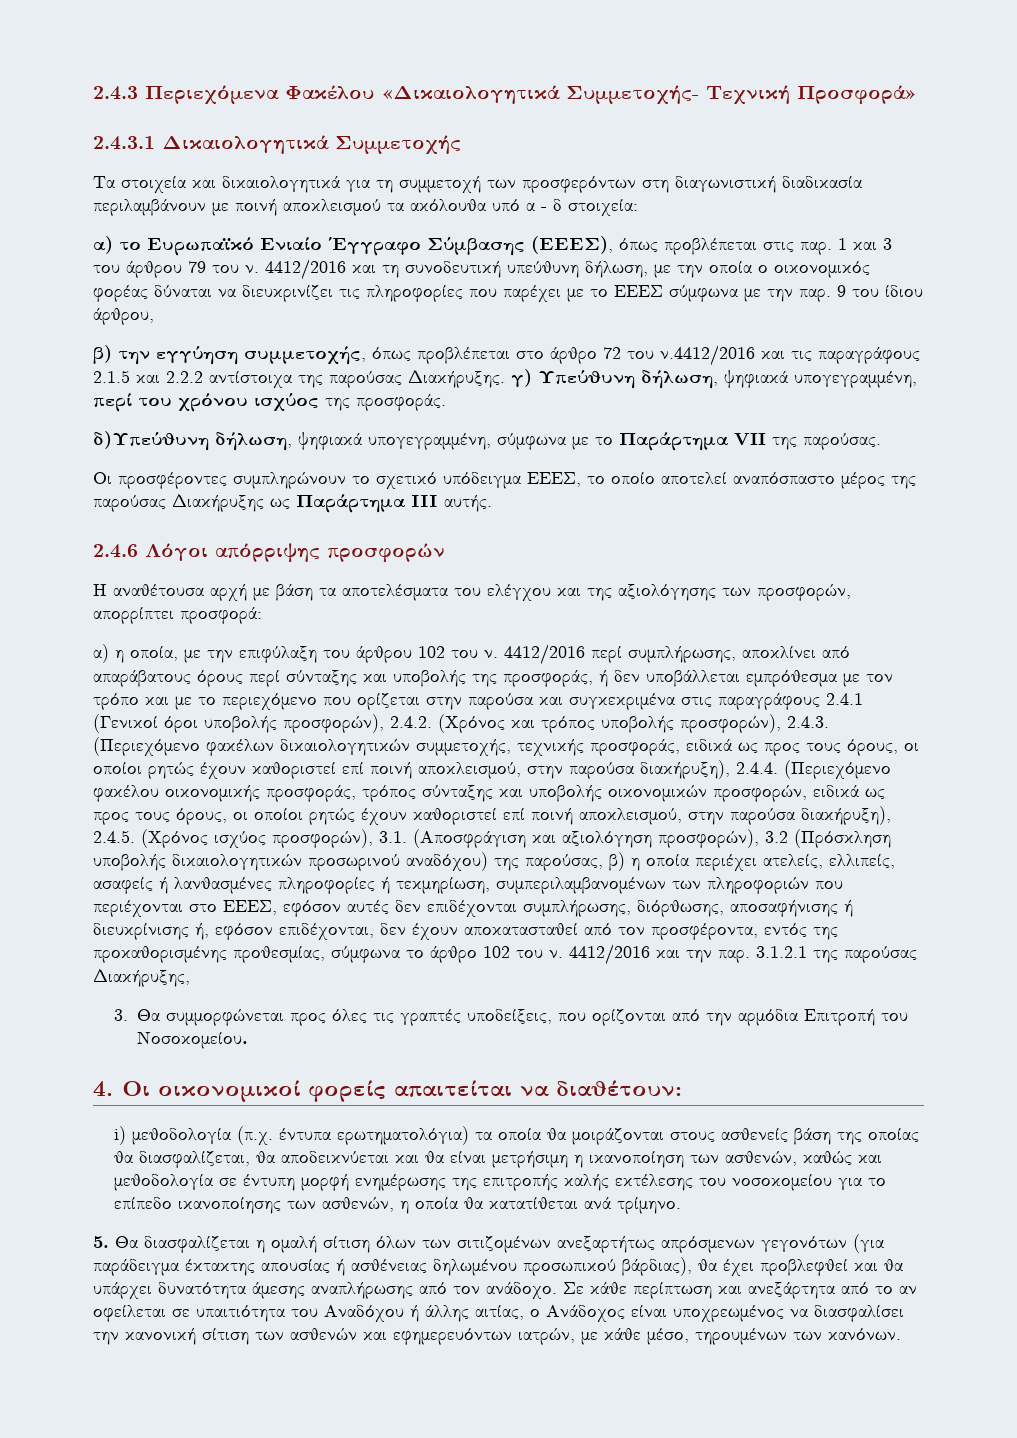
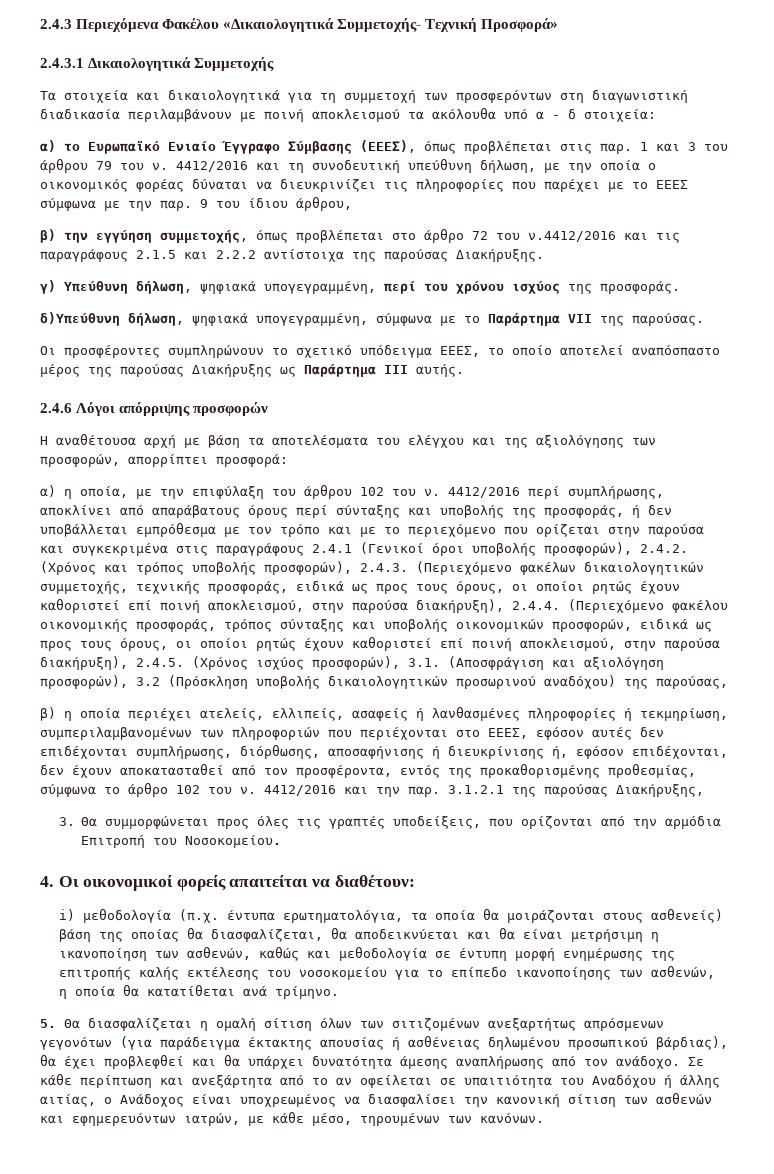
(505, 378) none -> (544, 255) //
(603, 862) none -> (728, 682) //
[337,1126,470,1145] ερωτηματολόγια) -> [282,910,403,923] ερωτηματολόγια,
[721,1128,789,1142] ασθενείς -> [650,909,723,923] ασθενείς)

